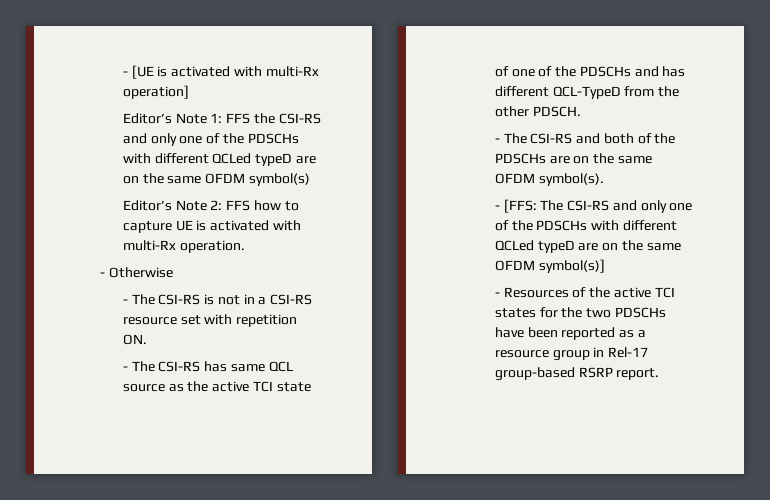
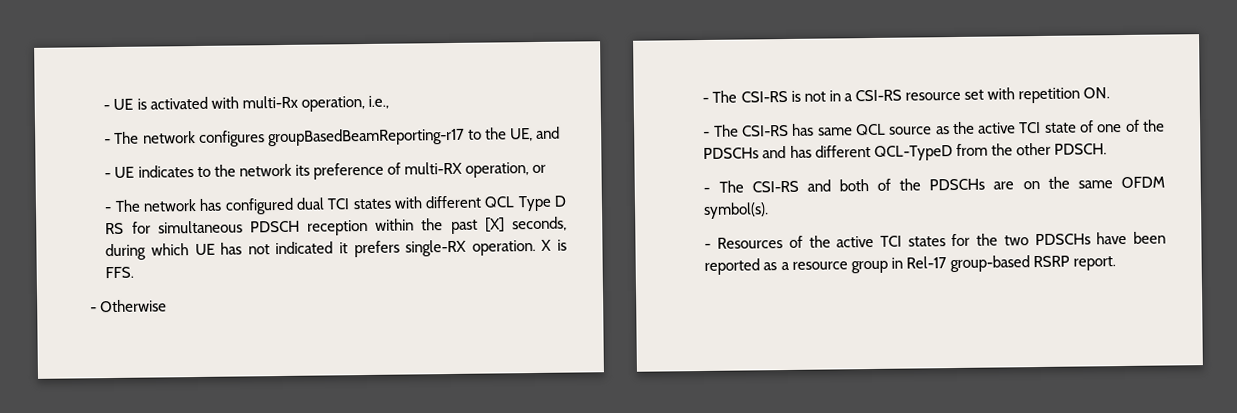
[122,65,319,79] [122,85,189,99] [122,113,321,124] [122,133,299,146] [122,153,316,166] [122,173,310,186] [122,200,299,211] [122,221,172,233] - [UE is activated with multi-Rx operation] // Editor’s Note 1: FFS the CSI-RS and only one of the PDSCHs with different QCLed typeD are on the same OFDM symbol(s) // Editor’s Note 2: FFS how to capture -> [103,105,111,111] -
[179,240,245,253] operation. -> [300,95,389,112] [104,126,560,147] [104,161,546,180] [104,195,566,215] [105,216,567,236] [105,239,567,261] [105,266,135,279] operation, i.e., // - The network configures groupBasedBeamReporting-r17 to the UE, and // - UE indicates to the network its preference of multi-RX operation, or // - The network has configured dual TCI states with different QCL Type D RS for simultaneous PDSCH reception within the past [X] seconds, during which UE has not indicated it prefers single-RX operation. X is FFS.
[494,199,693,213] [494,220,677,231] [494,240,681,253] [494,259,605,273] // - [FFS: The CSI-RS and only one of the PDSCHs with different QCLed typeD are on the same OFDM symbol(s)] -> (770, 210) none

